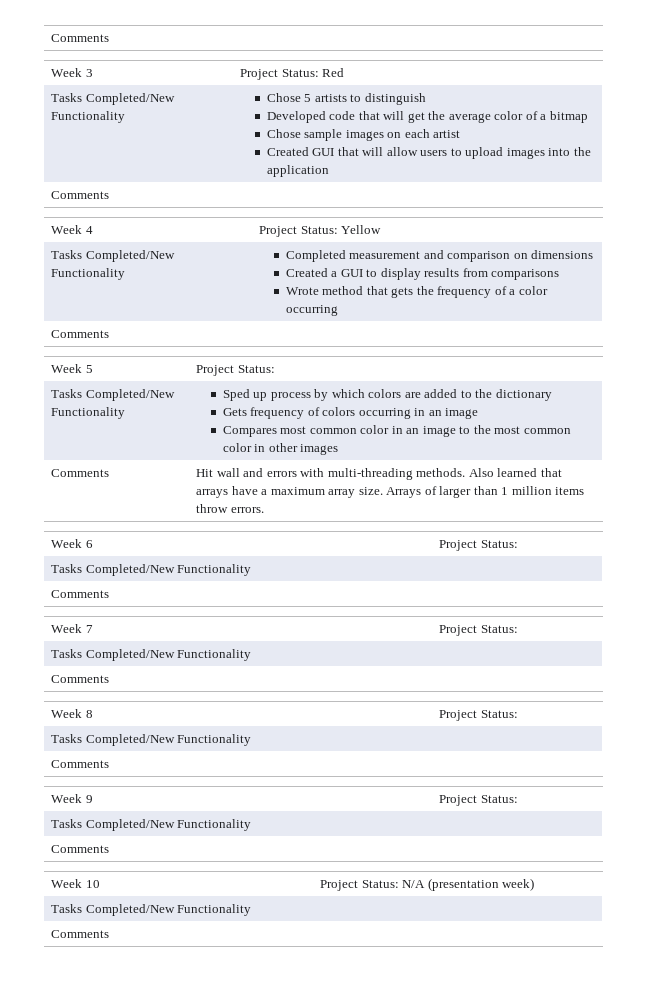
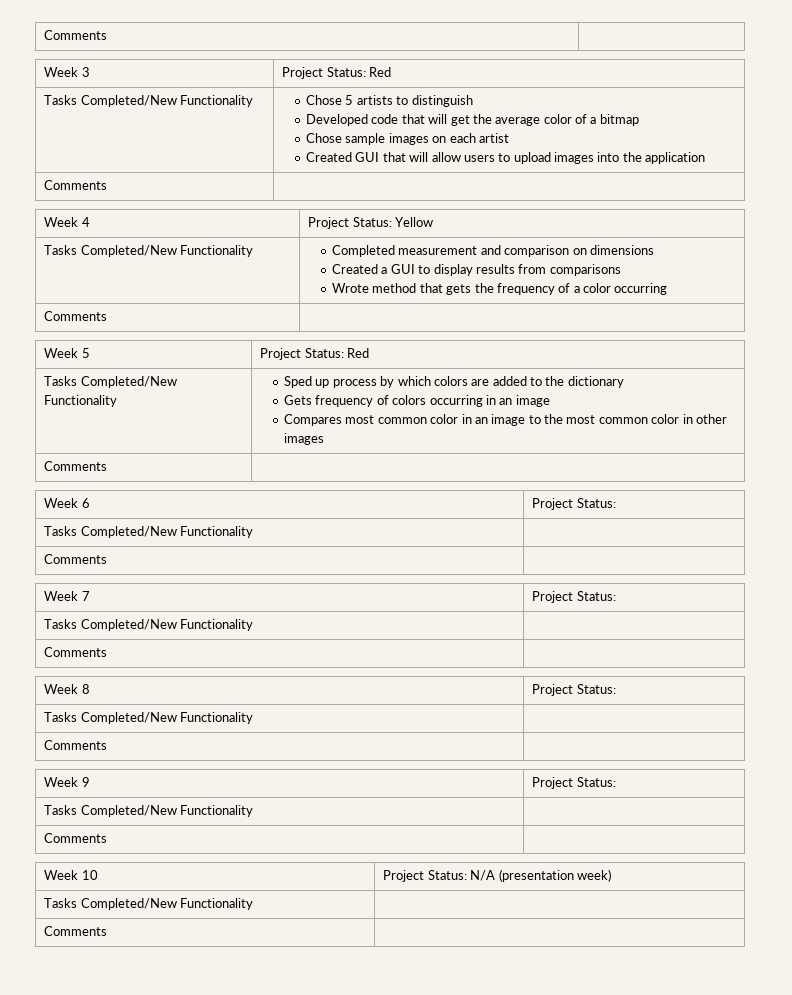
(275, 369) none -> [347,348,370,358] Red
[196,468,562,480] [196,486,585,498] [196,504,264,513] Hit wall and errors with multi-threading methods. Also learned that arrays have a maximum array size. Arrays of larger than 1 million items throw errors. -> (108, 466) none

